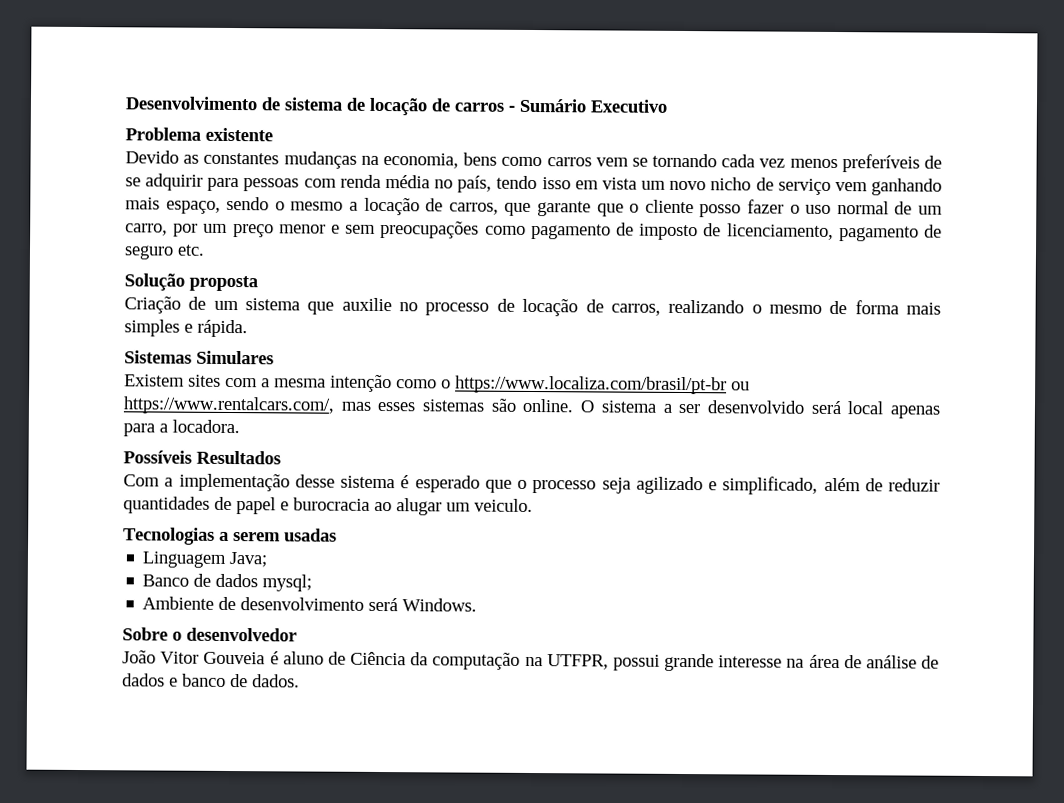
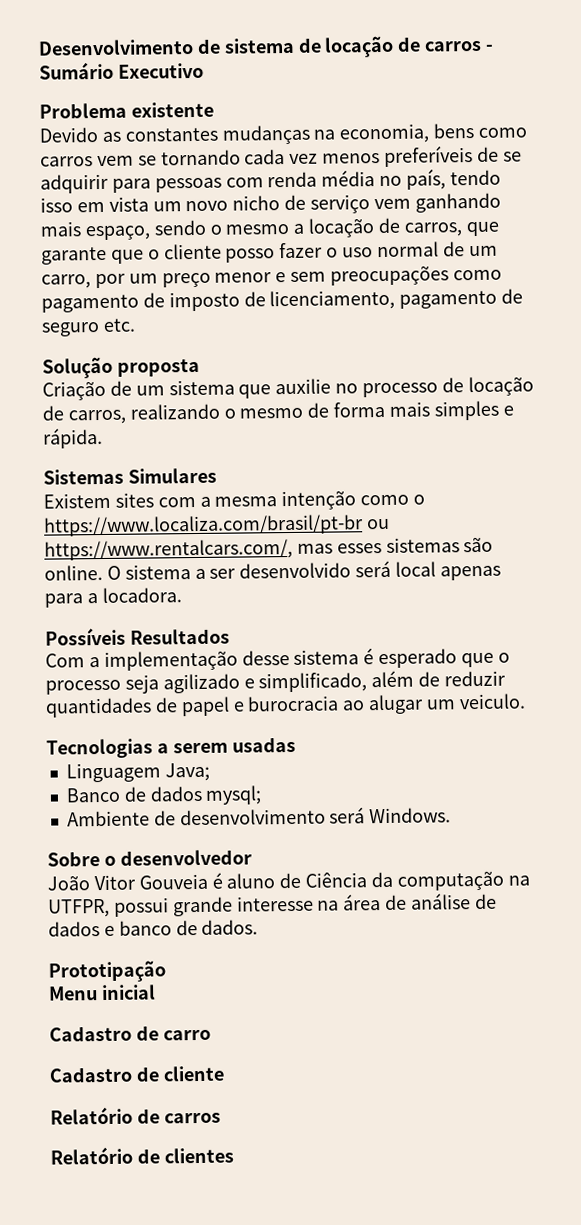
(300, 681) none -> [48,960,166,983] [48,984,156,1001] [49,1025,211,1042] [49,1065,224,1083] [50,1106,221,1125] [50,1146,234,1165] // Prototipação // Menu inicial // Cadastro de carro // Cadastro de cliente // Relatório de carros // Relatório de clientes

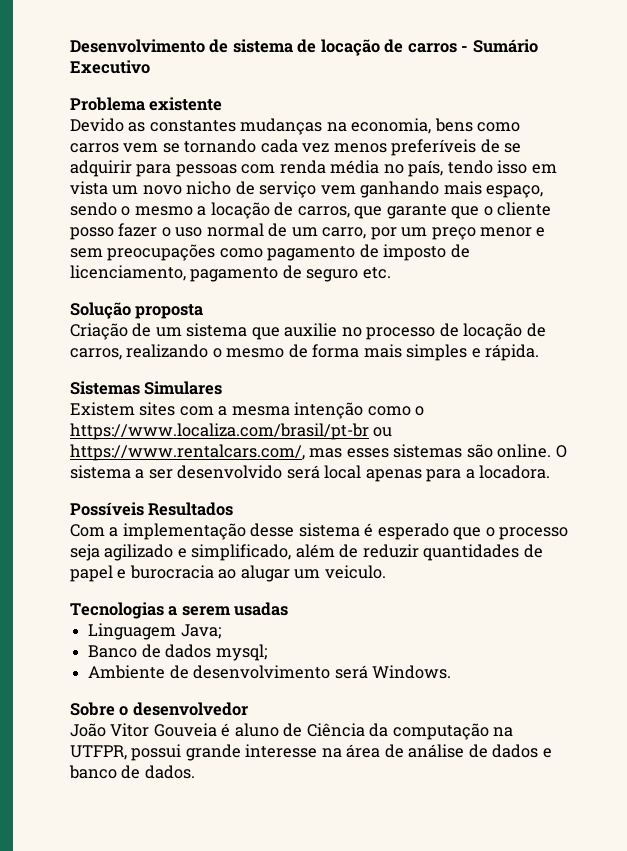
[48,960,166,983] [48,984,156,1001] [49,1025,211,1042] [49,1065,224,1083] [50,1106,221,1125] [50,1146,234,1165] // Prototipação // Menu inicial // Cadastro de carro // Cadastro de cliente // Relatório de carros // Relatório de clientes -> (195, 772) none

